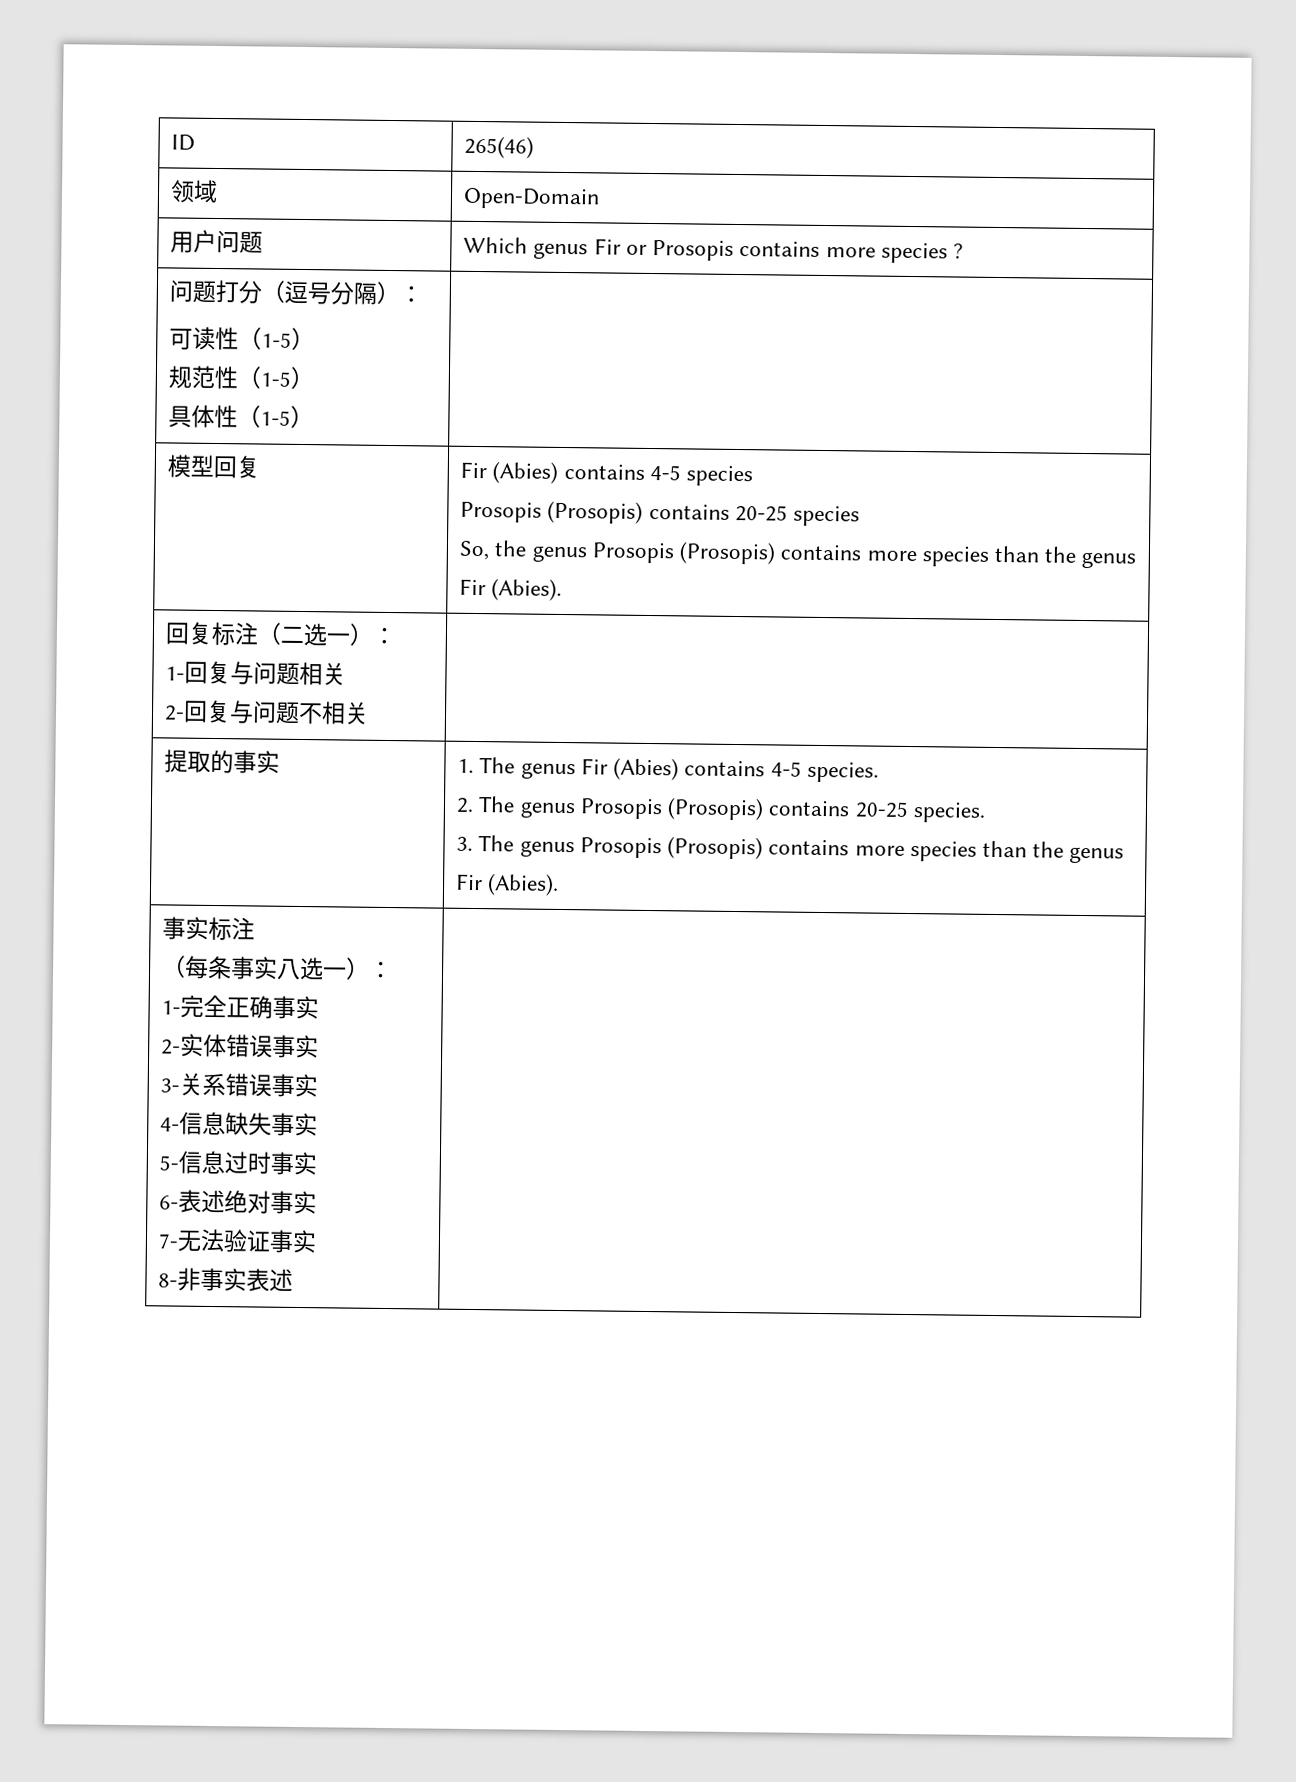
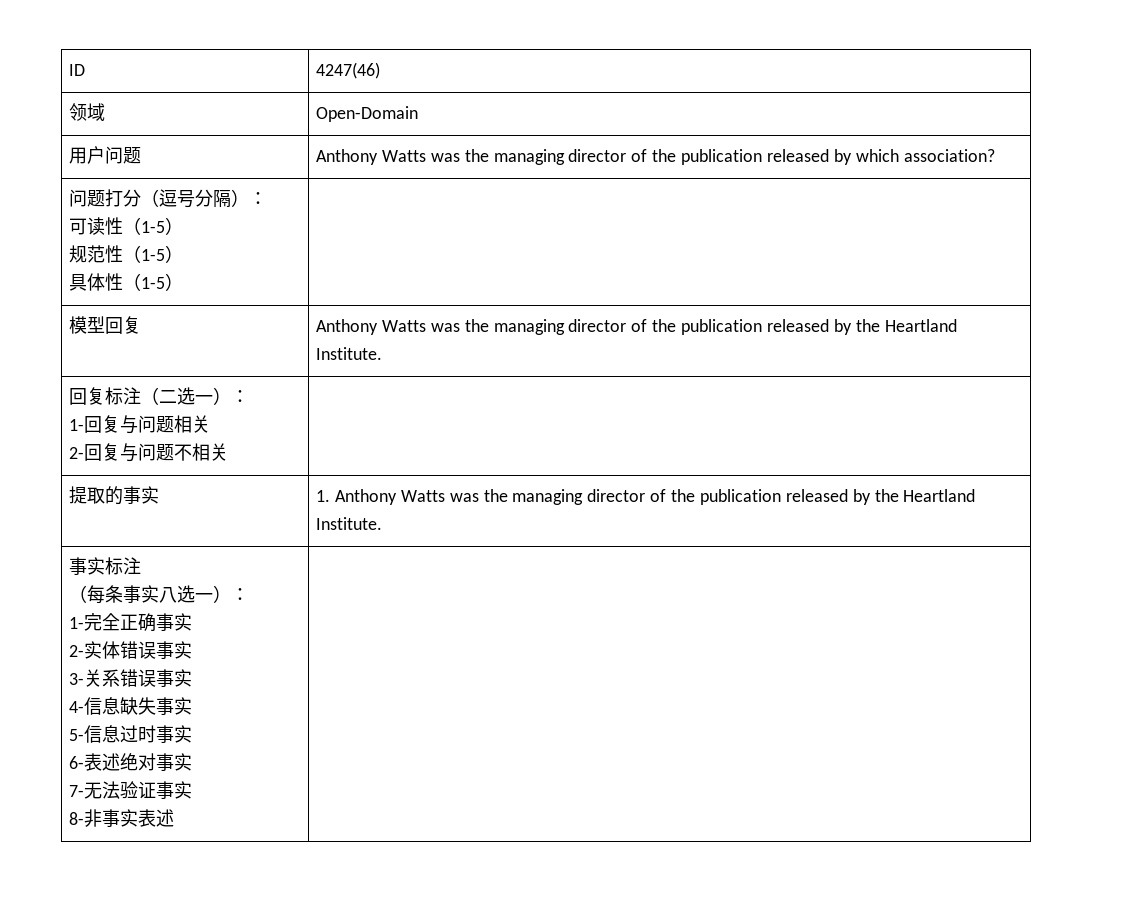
[464,135,535,159] 265(46) -> [316,62,381,79] 4247(46)
[463,236,963,264] Which genus Fir or Prosopis contains more species ? -> [316,149,995,165] Anthony Watts was the managing director of the publication released by which association?
[460,461,754,487] [460,500,861,527] [459,540,1137,569] [459,578,563,601] Fir (Abies) contains 4-5 species // Prosopis (Prosopis) contains 20-25 species // So, the genus Prosopis (Prosopis) contains more species than the genus Fir (Abies). -> [316,319,957,335] [316,347,383,360] Anthony Watts was the managing director of the publication released by the Heartland Institute.
[479,757,879,783] [456,796,986,823] [456,835,1125,864] [456,873,560,896] The genus Fir (Abies) contains 4-5 species. // 2. The genus Prosopis (Prosopis) contains 20-25 species. // 3. The genus Prosopis (Prosopis) contains more species than the genus Fir (Abies). -> [335,489,976,505] [316,517,383,530] Anthony Watts was the managing director of the publication released by the Heartland Institute.

